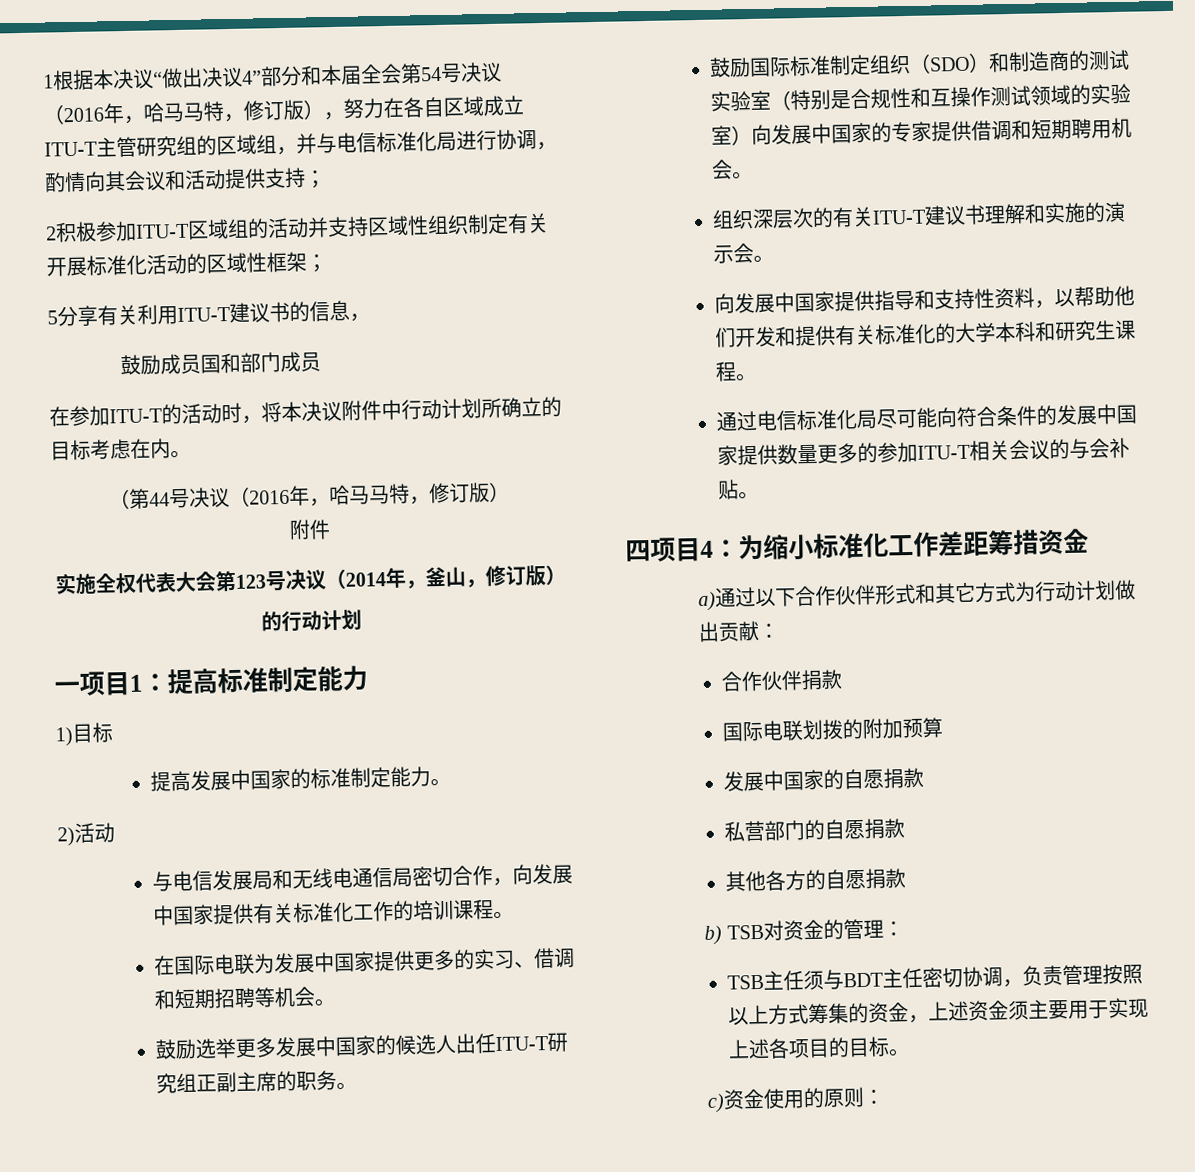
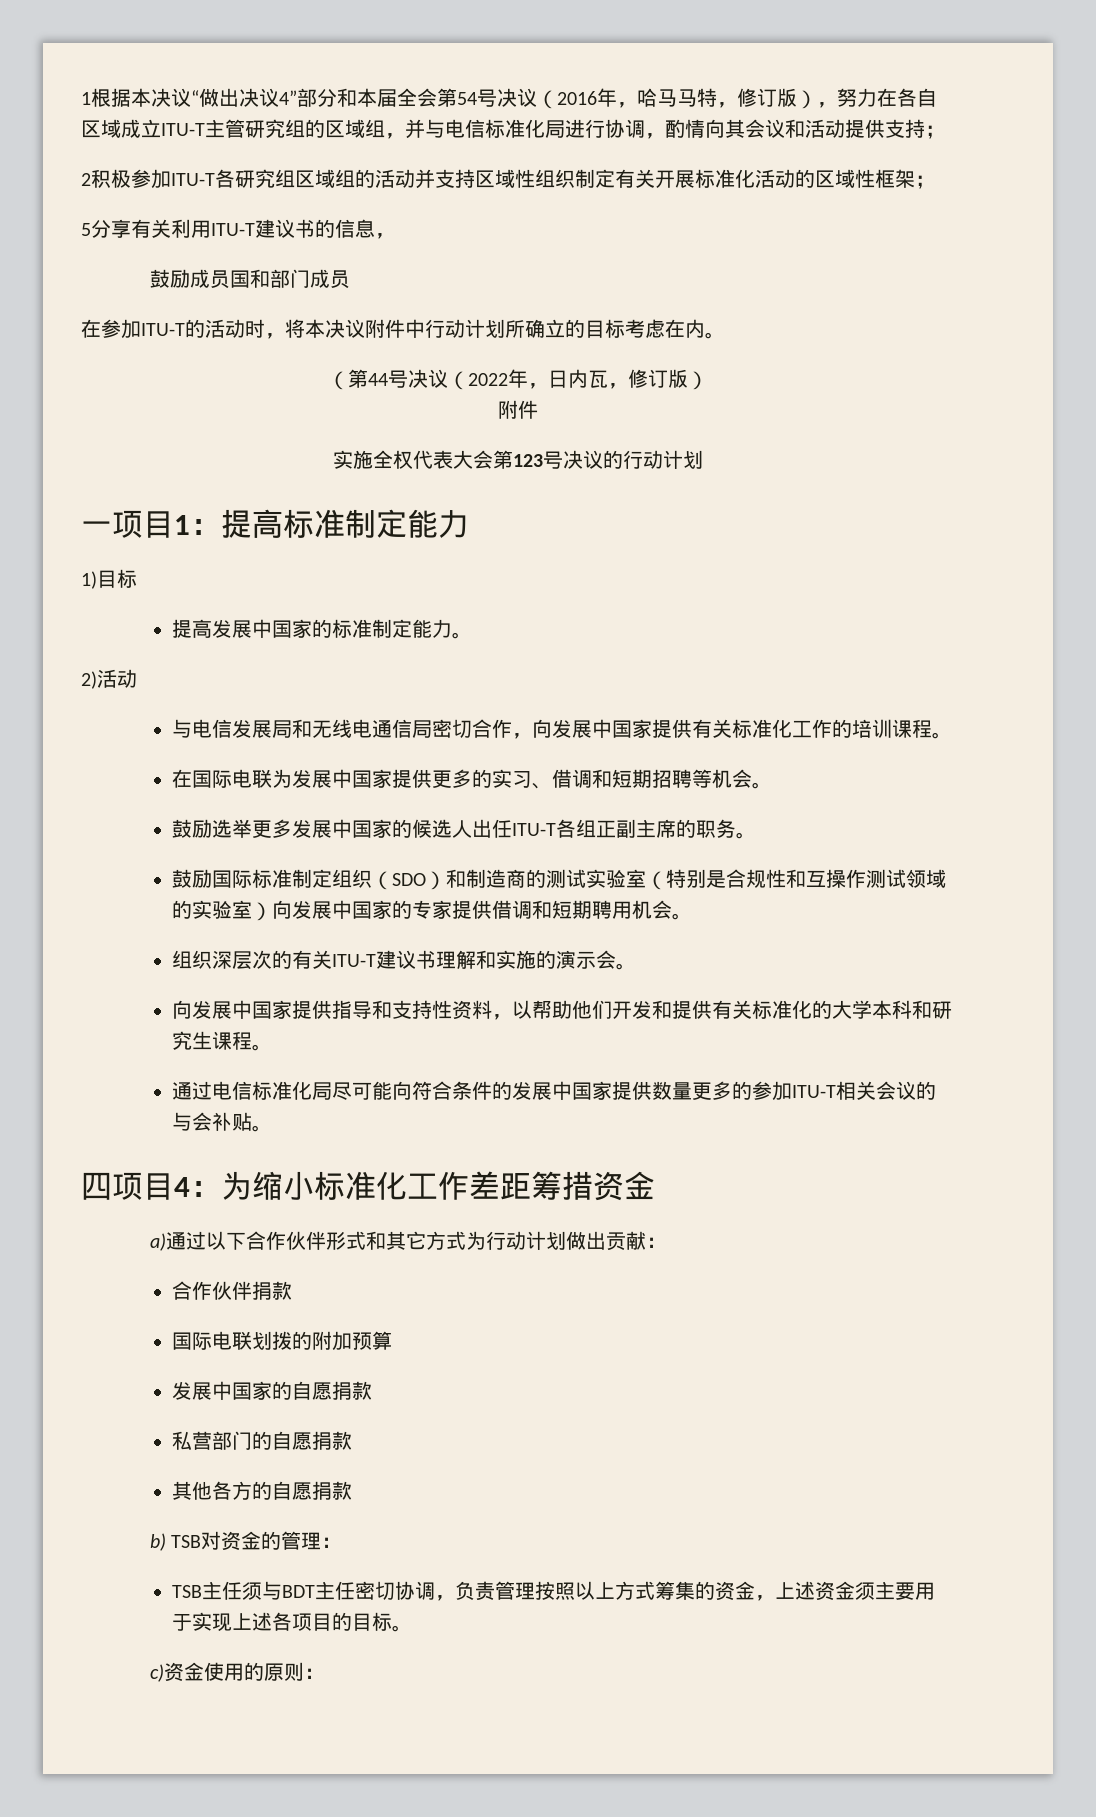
(189, 231) none -> [215,169,295,188] 各研究组
[249,483,410,507] 2016年，哈马马特 -> [467,369,608,389] 2022年，日内瓦
[325,564,566,590] （2014年，釜山，修订版） // -> (603, 459) none
[547,1032,569,1053] [156,1073,178,1094] 研究 -> [555,819,576,838] 各

